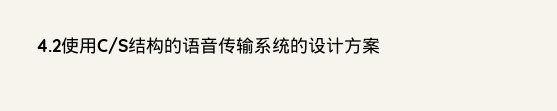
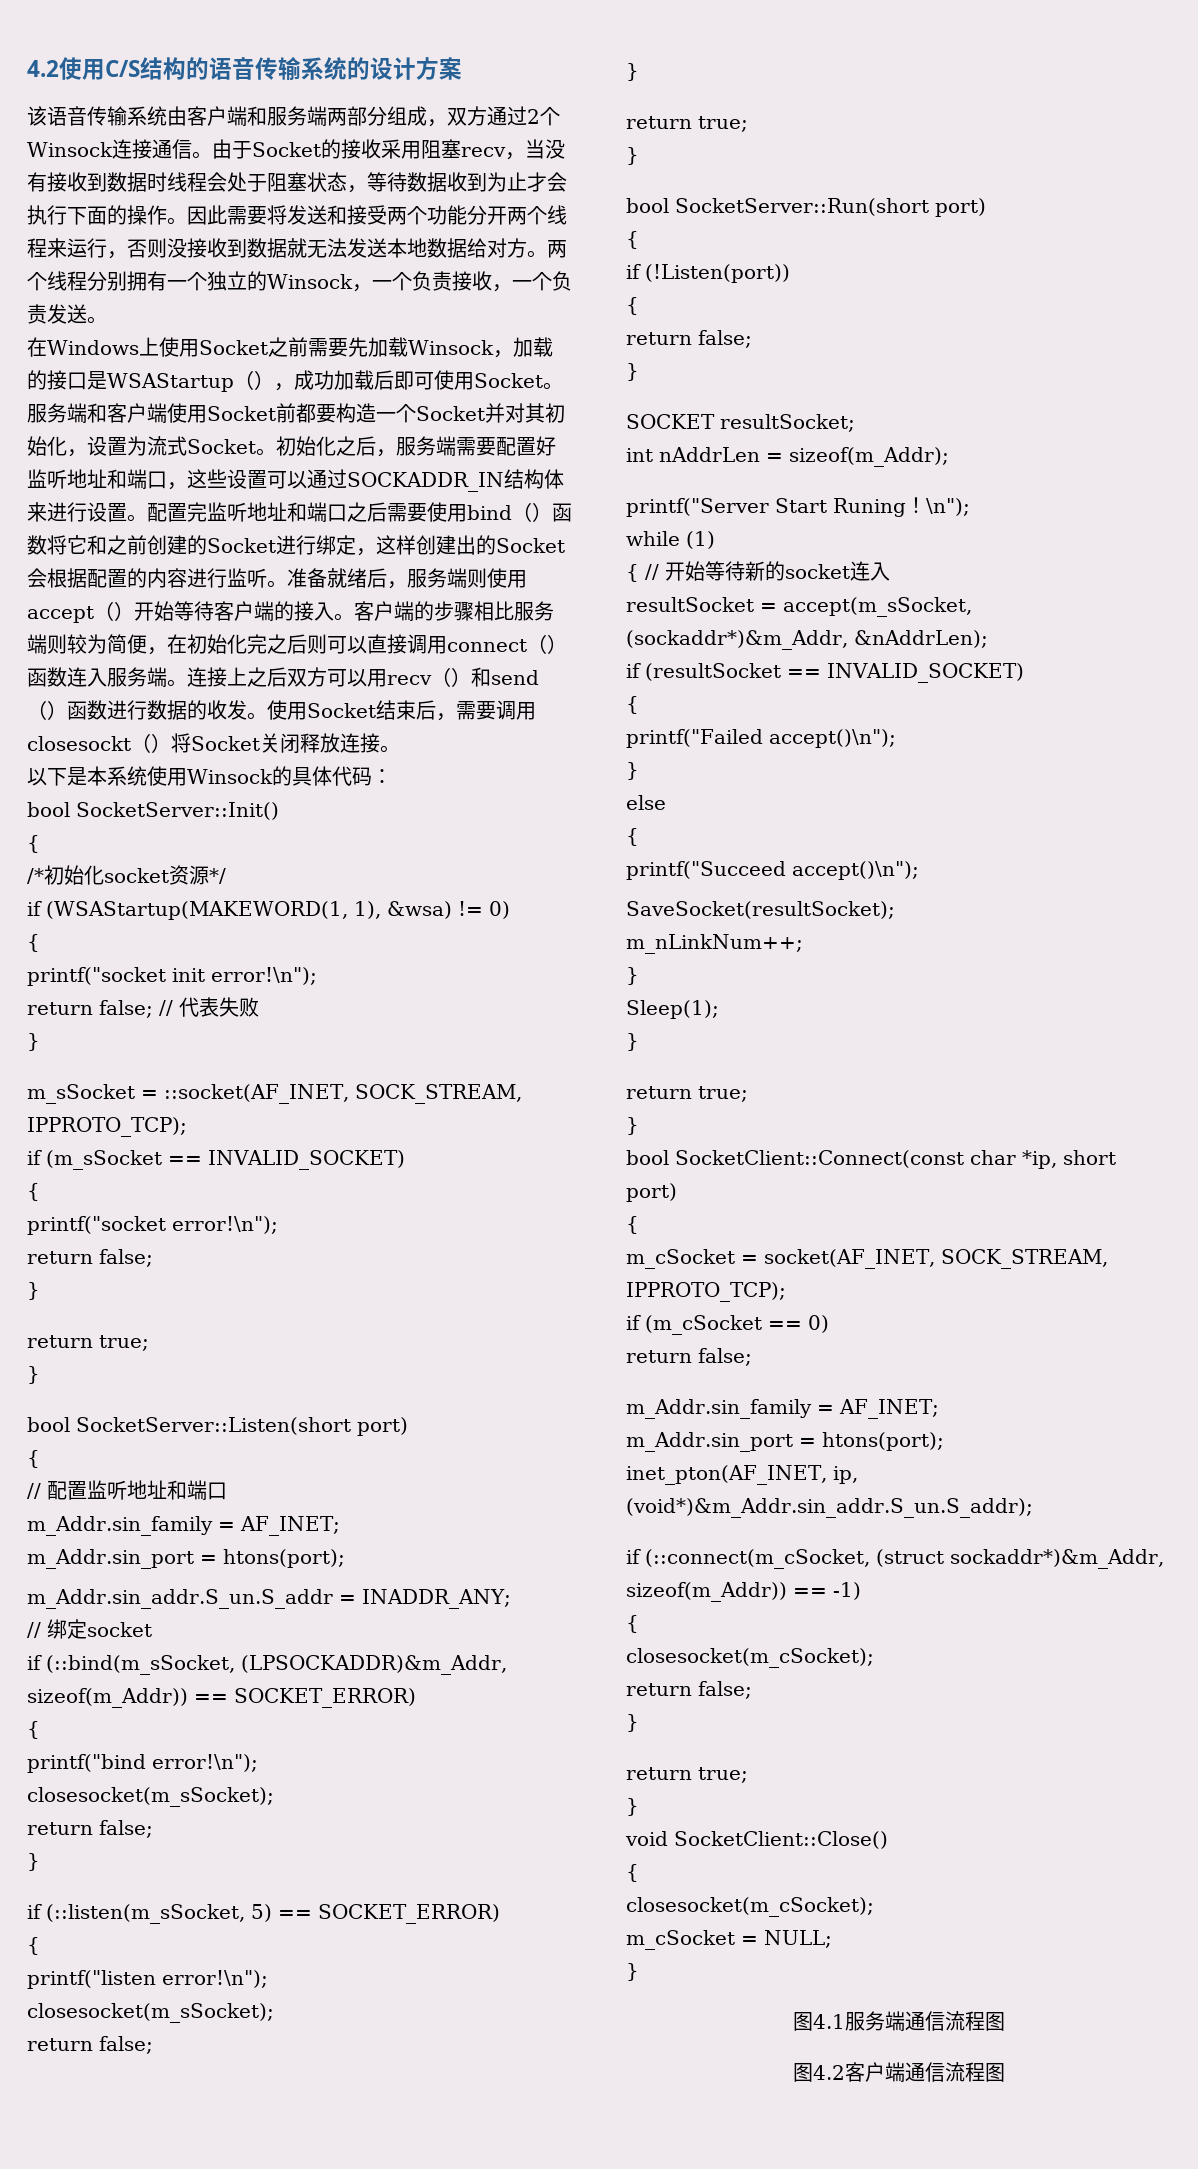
(380, 45) none -> [27,106,560,127] [27,139,565,160] [27,172,567,193] [27,205,567,225] [27,238,567,259] [27,271,572,292] [27,304,107,324] [27,337,553,358] [27,370,563,392] [27,403,565,423] [27,436,556,457] [27,469,564,492] [27,502,572,522] [27,535,565,556] [27,568,527,589] [27,601,554,623] [27,634,567,655] [27,667,539,687] [27,700,536,721] [27,733,400,754] [27,766,392,786] [27,802,279,820] [27,835,40,853] [27,865,226,885] [27,901,510,920] [27,934,40,952] [27,967,317,986] [27,997,259,1018] [27,1033,40,1051] [27,1084,522,1104] [27,1117,187,1137] [27,1150,405,1170] [27,1183,40,1201] [27,1216,278,1235] [27,1249,153,1267] [27,1282,40,1300] [27,1335,149,1351] [27,1366,40,1384] [27,1417,408,1436] [27,1450,40,1468] [27,1480,227,1500] [27,1516,340,1536] [27,1549,345,1569] [27,1589,511,1609] [27,1619,152,1639] [27,1655,507,1675] [27,1688,416,1708] [27,1721,40,1739] [27,1754,258,1773] [27,1787,274,1807] [27,1820,153,1838] [27,1853,40,1871] [27,1904,500,1924] [27,1937,40,1955] [27,1970,268,1989] [27,2003,274,2023] [27,2036,153,2054] [626,63,639,81] [626,116,748,132] [626,147,639,165] [626,198,986,217] [626,231,639,249] [626,264,790,283] [626,297,639,315] [626,330,752,348] [626,363,639,381] [626,414,855,432] [626,447,949,467] [626,497,970,517] [626,531,715,549] [626,561,890,582] [626,597,972,617] [626,630,988,650] [626,663,1024,683] [626,696,639,714] [626,729,896,748] [626,762,639,780] [626,795,666,810] [626,828,639,846] [626,861,919,880] [626,901,895,919] [626,934,803,954] [626,967,639,985] [626,1000,719,1019] [626,1033,639,1051] [626,1086,748,1102] [626,1117,639,1135] [626,1150,1116,1169] [626,1183,677,1202] [626,1216,639,1234] [626,1249,1108,1269] [626,1282,786,1302] [626,1315,829,1335] [626,1348,752,1366] [626,1399,939,1419] [626,1432,944,1452] [626,1465,858,1485] [626,1498,1033,1518] [626,1549,1164,1569] [626,1582,861,1602] [626,1615,639,1633] [626,1648,874,1668] [626,1681,752,1699] [626,1714,639,1732] [626,1767,748,1783] [626,1798,639,1816] [625,1831,888,1849] [626,1864,639,1882] [626,1897,874,1917] [626,1930,832,1950] [626,1963,639,1981] [792,2011,1005,2031] [792,2062,1005,2082] // 该语音传输系统由客户端和服务端两部分组成，双方通过2个Winsock连接通信。由于Socket的接收采用阻塞recv，当没有接收到数据时线程会处于阻塞状态，等待数据收到为止才会执行下面的操作。因此需要将发送和接受两个功能分开两个线程来运行，否则没接收到数据就无法发送本地数据给对方。两个线程分别拥有一个独立的Winsock，一个负责接收，一个负责发送。 // 在Windows上使用Socket之前需要先加载Winsock，加载的接口是WSAStartup（），成功加载后即可使用Socket。服务端和客户端使用Socket前都要构造一个Socket并对其初始化，设置为流式Socket。初始化之后，服务端需要配置好监听地址和端口，这些设置可以通过SOCKADDR_IN结构体来进行设置。配置完监听地址和端口之后需要使用bind（）函数将它和之前创建的Socket进行绑定，这样创建出的Socket会根据配置的内容进行监听。准备就绪后，服务端则使用accept（）开始等待客户端的接入。客户端的步骤相比服务端则较为简便，在初始化完之后则可以直接调用connect（）函数连入服务端。连接上之后双方可以用recv（）和send（）函数进行数据的收发。使用Socket结束后，需要调用closesockt（）将Socket关闭释放连接。 // 以下是本系统使用Winsock的具体代码： // bool SocketServer::Init() // { // /*初始化socket资源*/ // if (WSAStartup(MAKEWORD(1, 1), &wsa) != 0) // { // printf("socket init error!\n"); // return false; // 代表失败 // } // m_sSocket = ::socket(AF_INET, SOCK_STREAM, IPPROTO_TCP); // if (m_sSocket == INVALID_SOCKET) // { // printf("socket error!\n"); // return false; // } // return true; // } // bool SocketServer::Listen(short port) // { // // 配置监听地址和端口 // m_Addr.sin_family = AF_INET; // m_Addr.sin_port = htons(port); // m_Addr.sin_addr.S_un.S_addr = INADDR_ANY; // // 绑定socket // if (::bind(m_sSocket, (LPSOCKADDR)&m_Addr, sizeof(m_Addr)) == SOCKET_ERROR) // { // printf("bind error!\n"); // closesocket(m_sSocket); // return false; // } // if (::listen(m_sSocket, 5) == SOCKET_ERROR) // { // printf("listen error!\n"); // closesocket(m_sSocket); // return false; // } // return true; // } // bool SocketServer::Run(short port) // { // if (!Listen(port)) // { // return false; // } // SOCKET resultSocket; // int nAddrLen = sizeof(m_Addr); // printf("Server Start Runing！\n"); // while (1) // { // 开始等待新的socket连入 // resultSocket = accept(m_sSocket, (sockaddr*)&m_Addr, &nAddrLen); // if (resultSocket == INVALID_SOCKET) // { // printf("Failed accept()\n"); // } // else // { // printf("Succeed accept()\n"); // SaveSocket(resultSocket); // m_nLinkNum++; // } // Sleep(1); // } // return true; // } // bool SocketClient::Connect(const char *ip, short port) // { // m_cSocket = socket(AF_INET, SOCK_STREAM, IPPROTO_TCP); // if (m_cSocket == 0) // return false; // m_Addr.sin_family = AF_INET; // m_Addr.sin_port = htons(port); // inet_pton(AF_INET, ip, (void*)&m_Addr.sin_addr.S_un.S_addr); // if (::connect(m_cSocket, (struct sockaddr*)&m_Addr, sizeof(m_Addr)) == -1) // { // closesocket(m_cSocket); // return false; // } // return true; // } // void SocketClient::Close() // { // closesocket(m_cSocket); // m_cSocket = NULL; // } // 图4.1服务端通信流程图 // 图4.2客户端通信流程图

